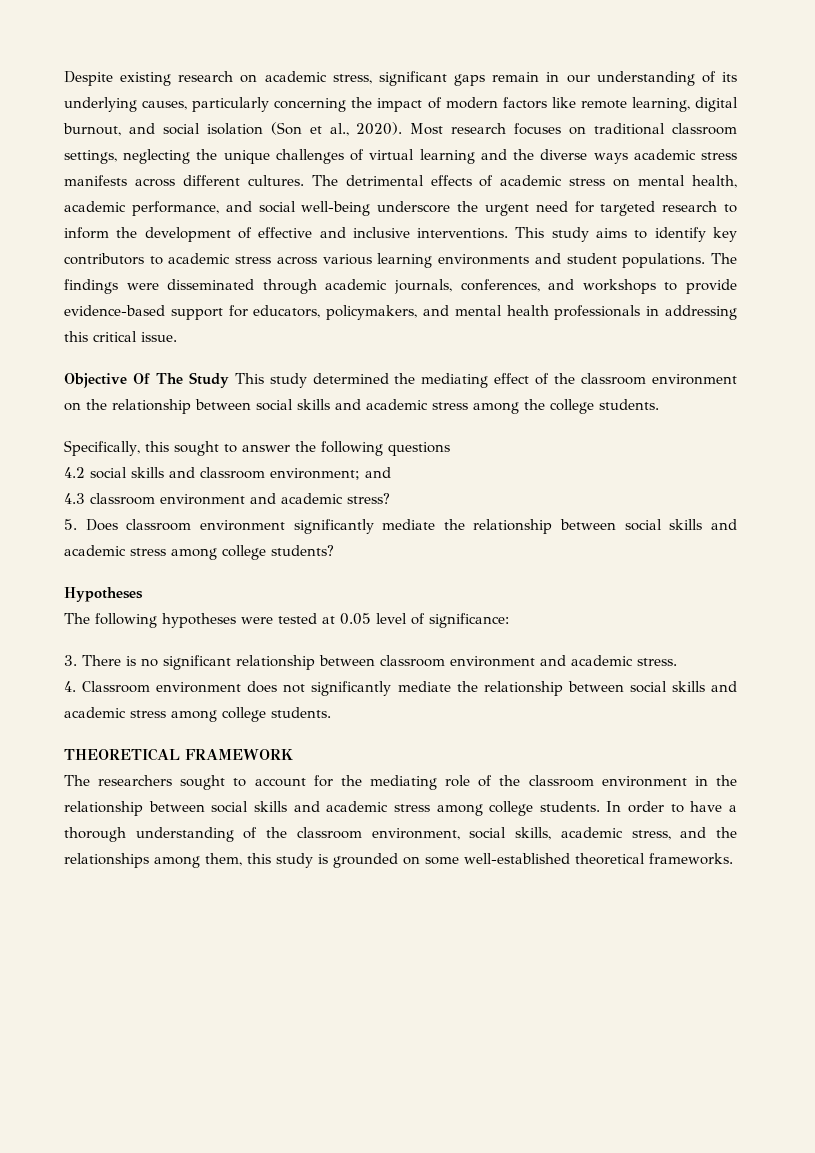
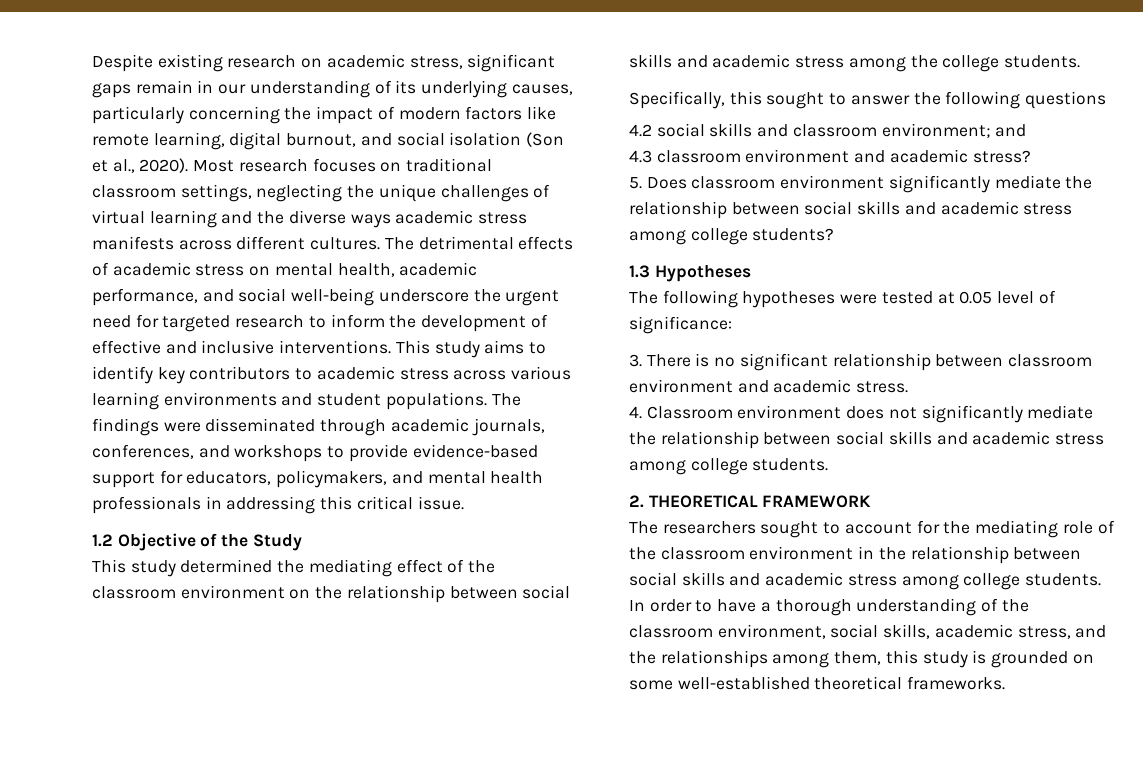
[64,373,183,388] Objective Of The -> [92,533,249,551] 1.2 Objective of the
(229, 380) none -> (302, 542) //
(334, 550) none -> [629,265,650,278] 1.3
(331, 712) none -> [629,495,644,508] 2.

